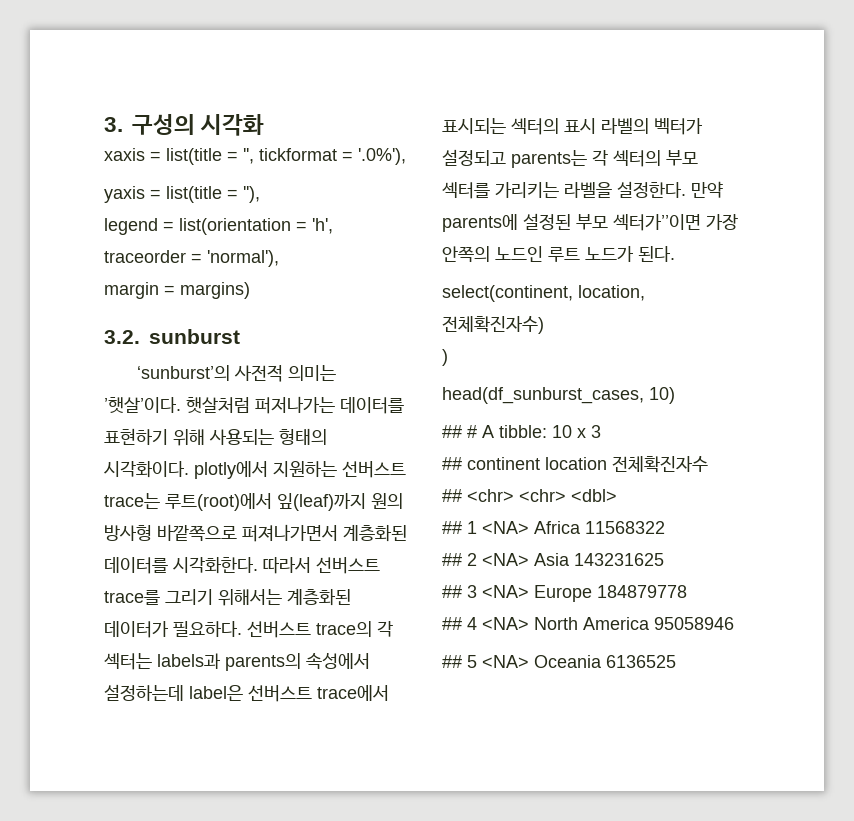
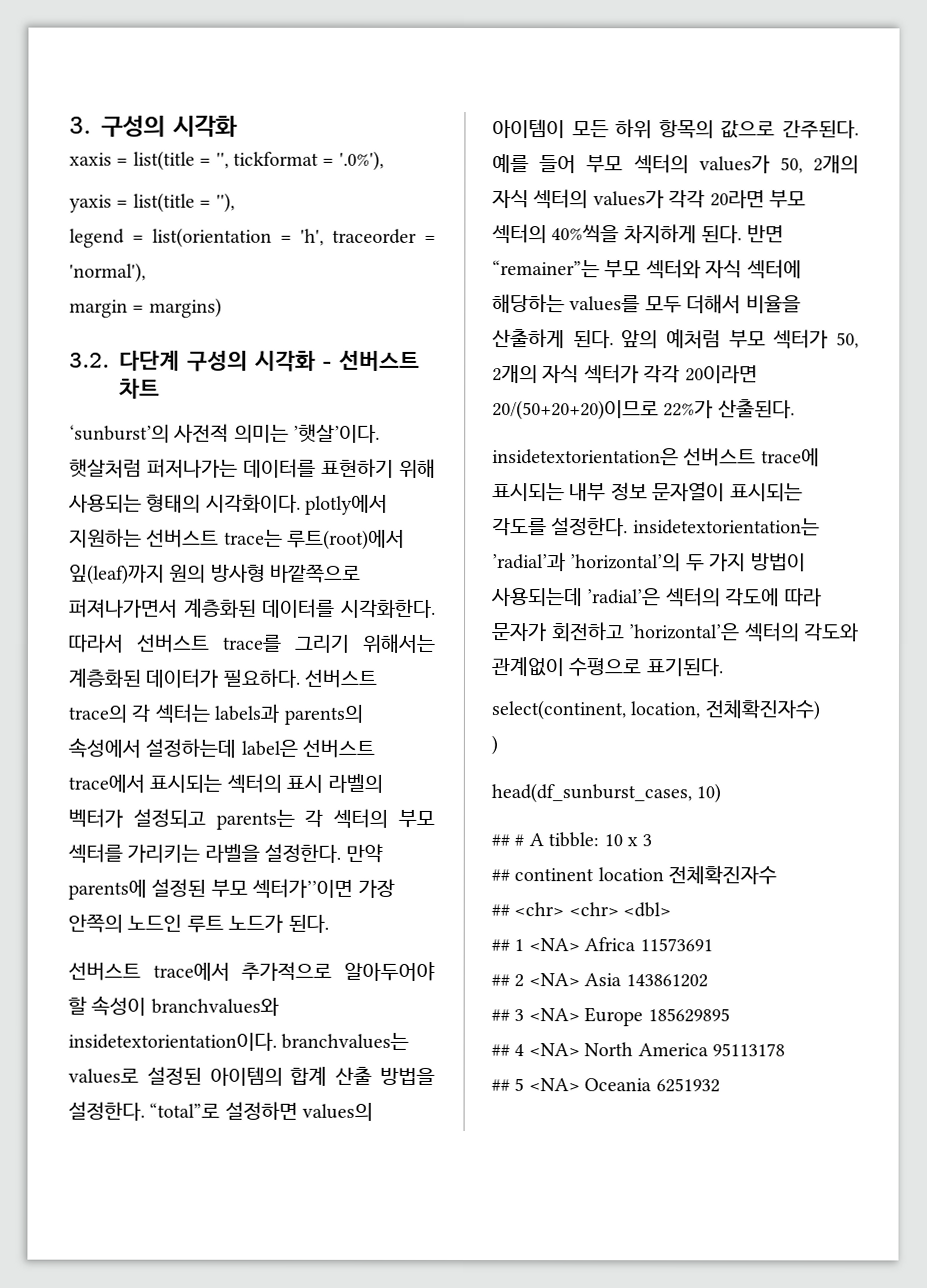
[149,329,240,344] sunburst -> [119,349,420,372] [118,378,160,399] 다단계 구성의 시각화 - 선버스트 차트
(675, 254) none -> [68,961,435,981] [68,995,279,1016] [68,1032,410,1051] [68,1066,436,1086] [68,1101,374,1121] [492,119,859,139] [492,154,859,174] [492,189,806,209] [492,224,784,244] [492,259,802,279] [492,294,801,314] [492,329,859,349] [492,364,758,384] [492,399,795,421] [492,447,820,467] [492,482,803,502] [492,517,820,537] [492,552,806,572] [491,587,822,607] [492,622,859,643] [491,657,723,677] // 선버스트 trace에서 추가적으로 알아두어야 할 속성이 branchvalues와 insidetextorientation이다. branchvalues는 values로 설정된 아이템의 합계 산출 방법을 설정한다. “total”로 설정하면 values의 아이템이 모든 하위 항목의 값으로 간주된다. 예를 들어 부모 섹터의 values가 50, 2개의 자식 섹터의 values가 각각 20라면 부모 섹터의 40%씩을 차지하게 된다. 반면 “remainer”는 부모 섹터와 자식 섹터에 해당하는 values를 모두 더해서 비율을 산출하게 된다. 앞의 예처럼 부모 섹터가 50, 2개의 자식 섹터가 각각 20이라면 20/(50+20+20)이므로 22%가 산출된다. // insidetextorientation은 선버스트 trace에 표시되는 내부 정보 문자열이 표시되는 각도를 설정한다. insidetextorientation는 ’radial’과 ’horizontal’의 두 가지 방법이 사용되는데 ’radial’은 섹터의 각도에 따라 문자가 회전하고 ’horizontal’은 섹터의 각도와 관계없이 수평으로 표기된다.
[585,521,665,534] 11568322 -> [639,938,713,952] 11573691
[574,553,664,566] 143231625 -> [625,974,708,988] 143861202
[597,585,687,598] 184879778 -> [647,1008,730,1023] 185629895
[654,617,734,630] 95058946 -> [712,1043,785,1057] 95113178
[606,655,676,668] 6136525 -> [655,1078,720,1093] 6251932

